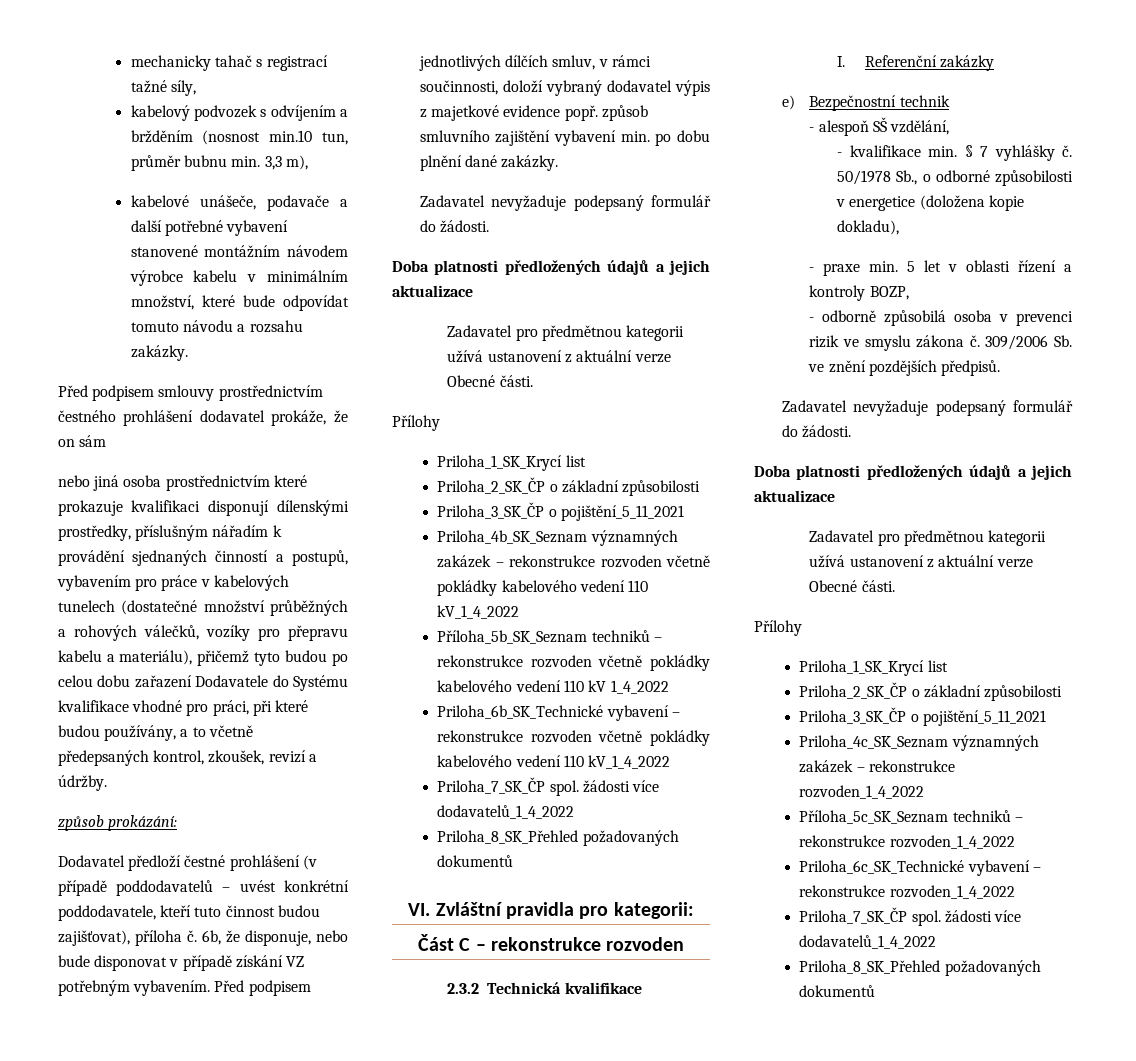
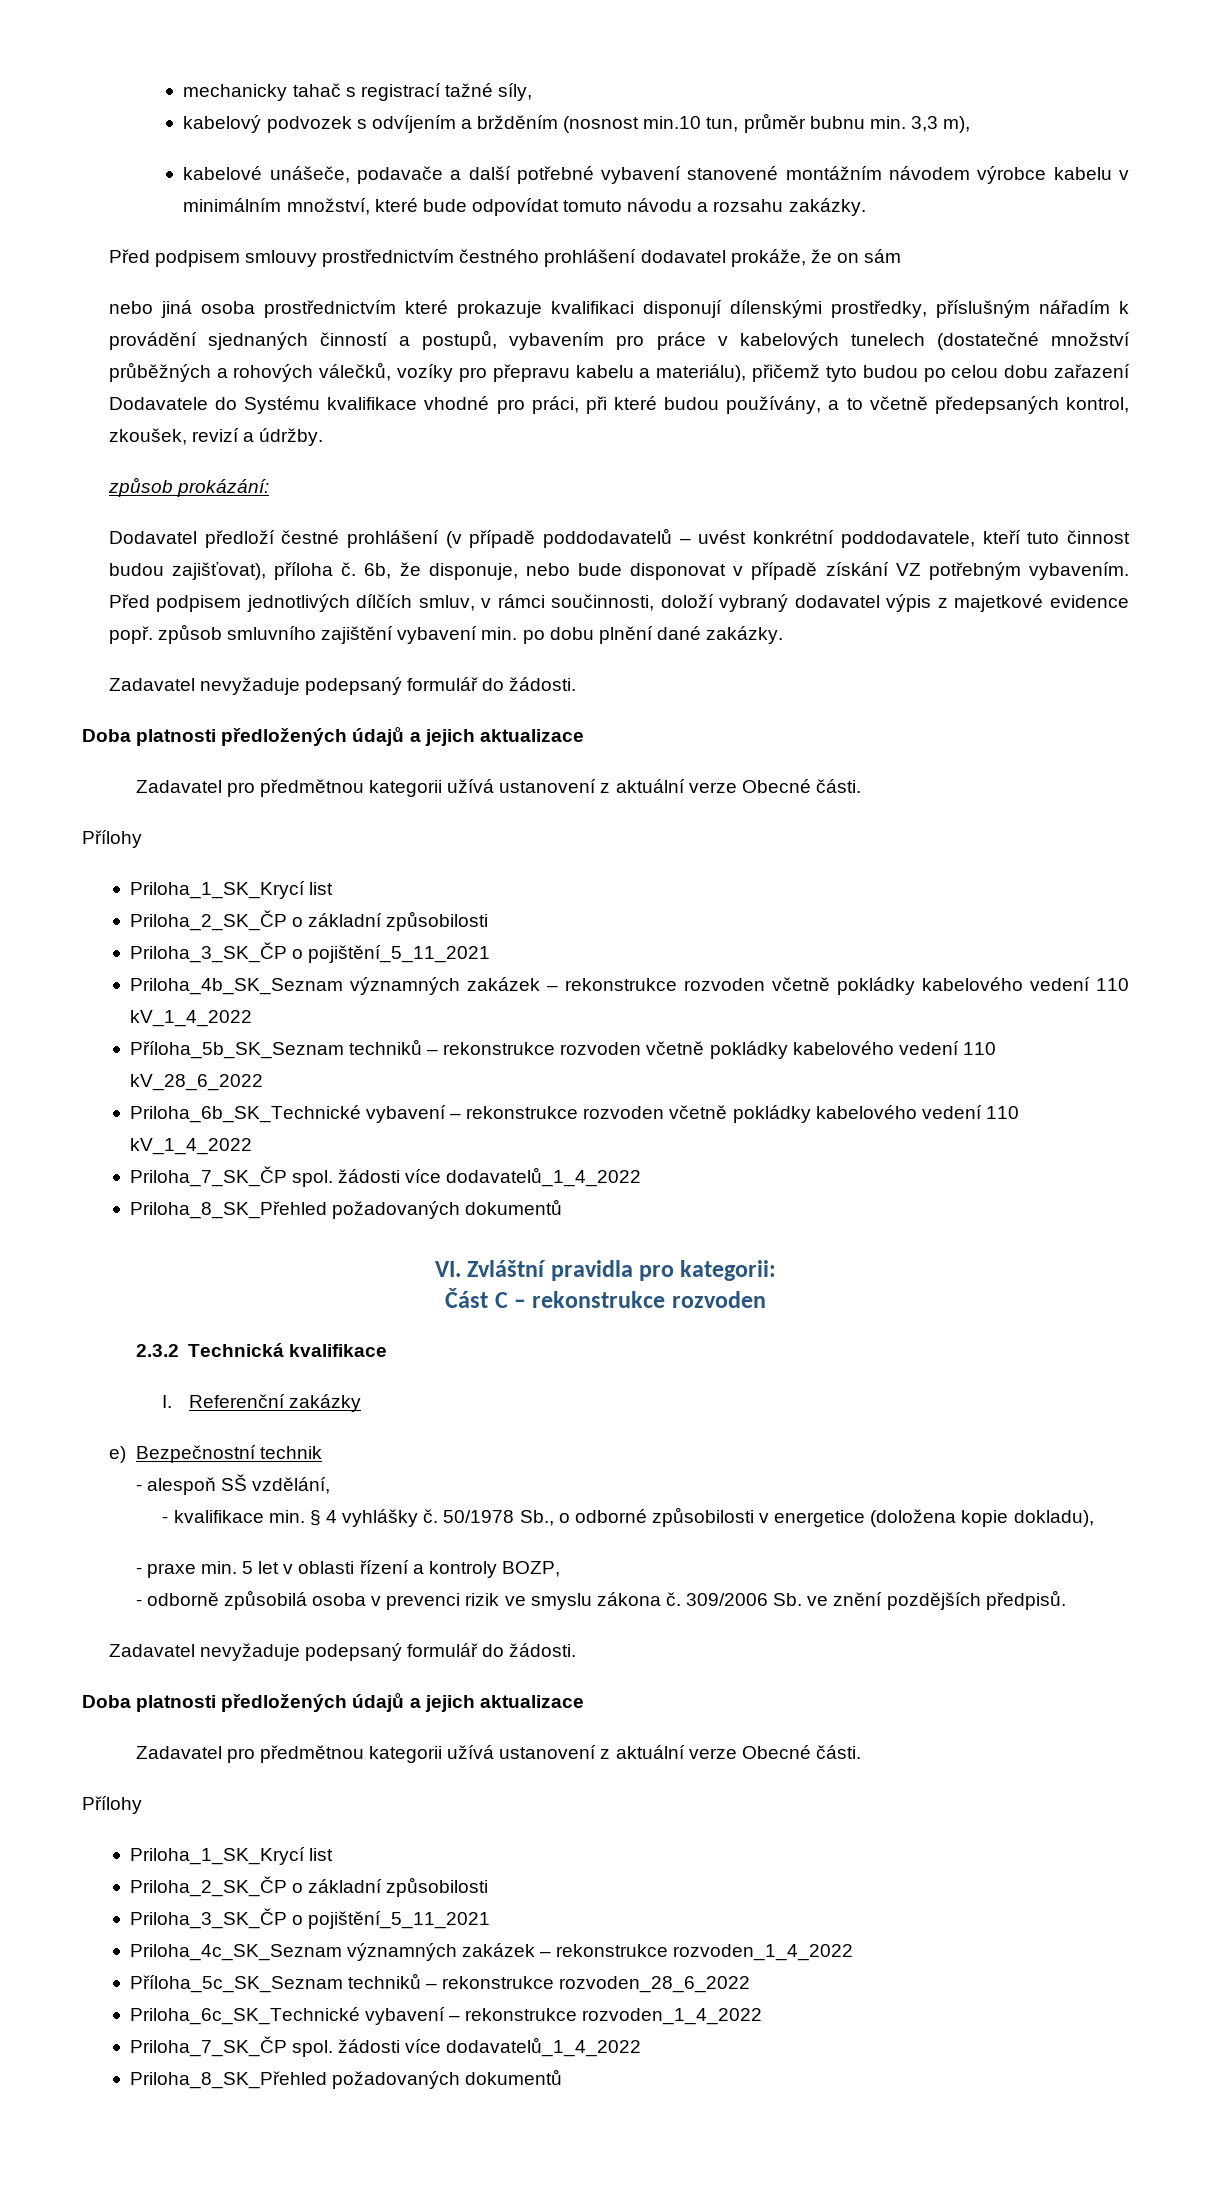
[588,680,669,694] kV 1_4_2022 -> [129,1074,263,1091] kV_28_6_2022
[980,146,989,157] 7 -> [325,1510,337,1523] 4
[889,835,1015,849] rozvoden_1_4_2022 -> [559,1976,751,1993] rozvoden_28_6_2022

